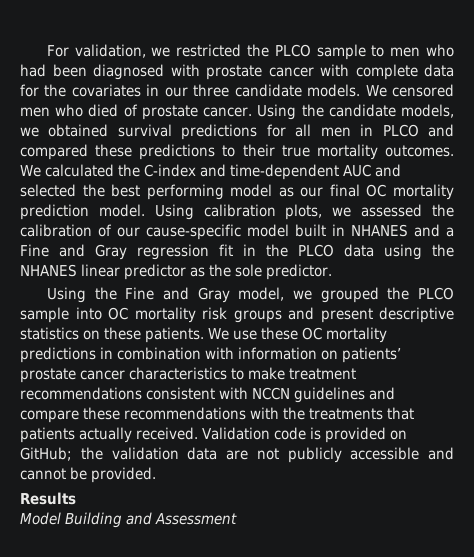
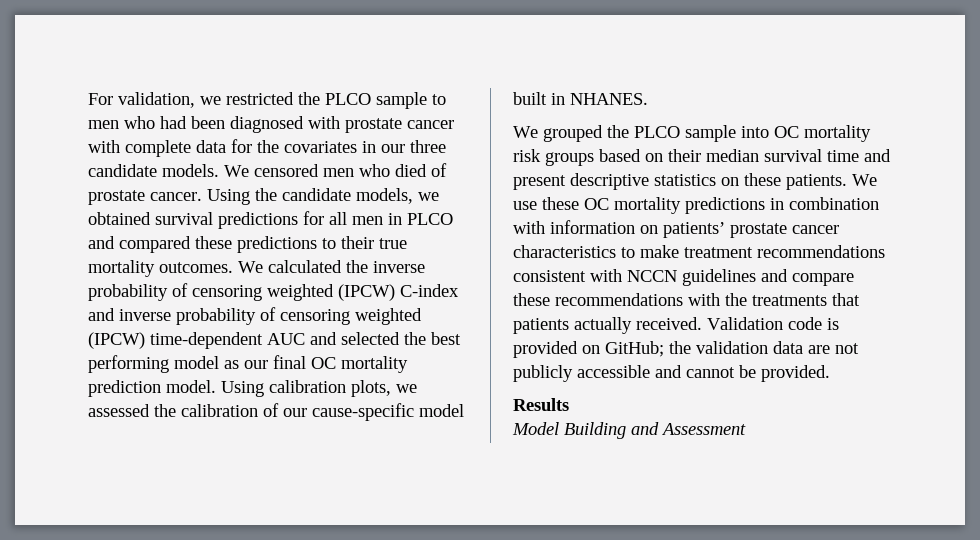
[144,164,226,177] C-index and -> [373,261,425,273] [88,283,459,301] [88,307,422,325] [88,332,145,349] inverse probability of censoring weighted (IPCW) C-index and inverse probability of censoring weighted (IPCW)
[351,224,454,237] [20,244,454,260] [20,264,332,280] [46,287,312,303] NHANES and a Fine and Gray regression fit in the PLCO data using the NHANES linear predictor as the sole predictor. // Using the Fine and Gray model, we -> [570,93,648,105] [513,126,538,138] NHANES. // We
(282, 316) none -> [599,149,859,162] based on their median survival time

